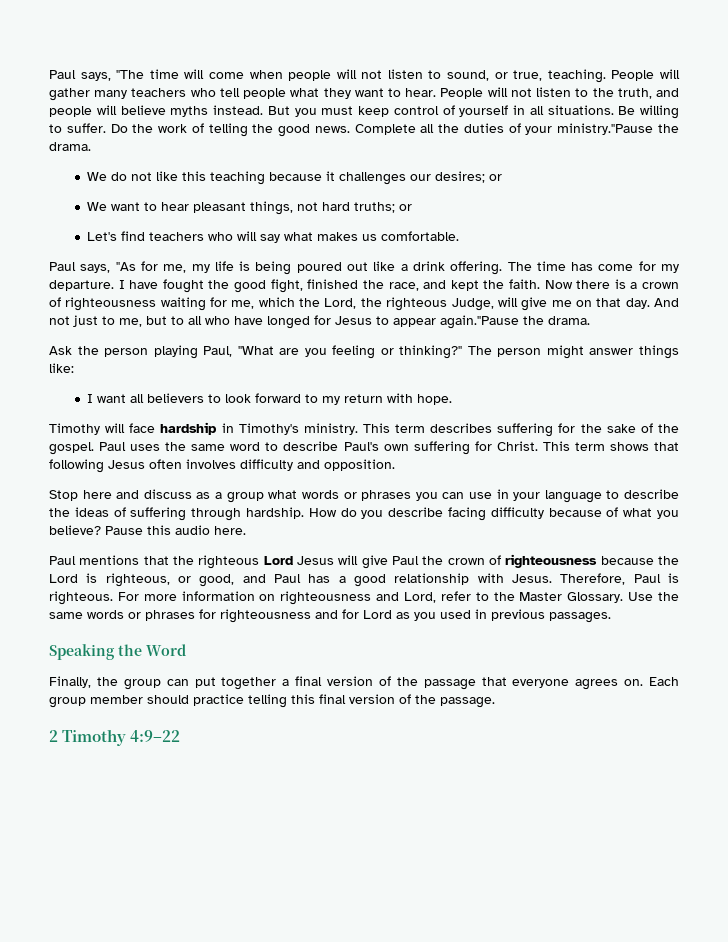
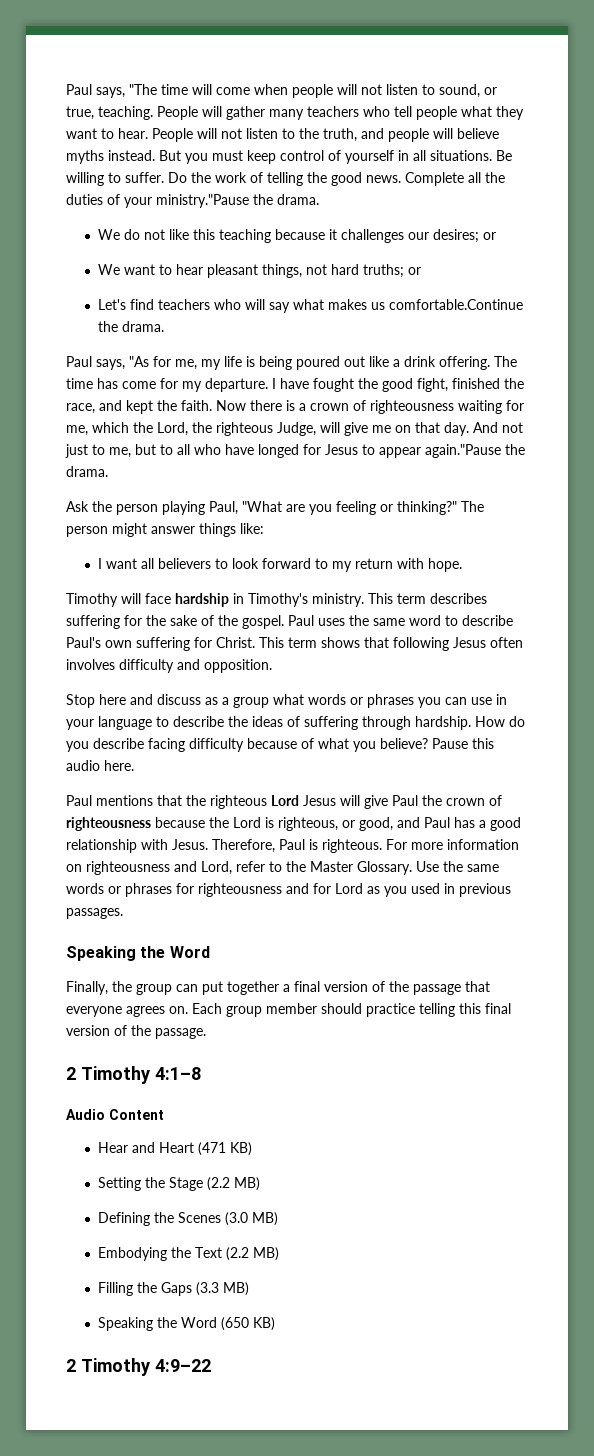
[381,231,460,241] comfortable. -> [388,299,523,310] [97,321,164,332] comfortable.Continue the drama.
(495, 702) none -> [66,1066,201,1084] [66,1109,164,1120] [97,1142,252,1156] [97,1177,260,1191] [97,1212,278,1226] [97,1247,279,1261] [97,1282,249,1296] [97,1317,275,1331] // 2 Timothy 4:1–8 // Audio Content // Hear and Heart (471 KB) // Setting the Stage (2.2 MB) // Defining the Scenes (3.0 MB) // Embodying the Text (2.2 MB) // Filling the Gaps (3.3 MB) // Speaking the Word (650 KB)

